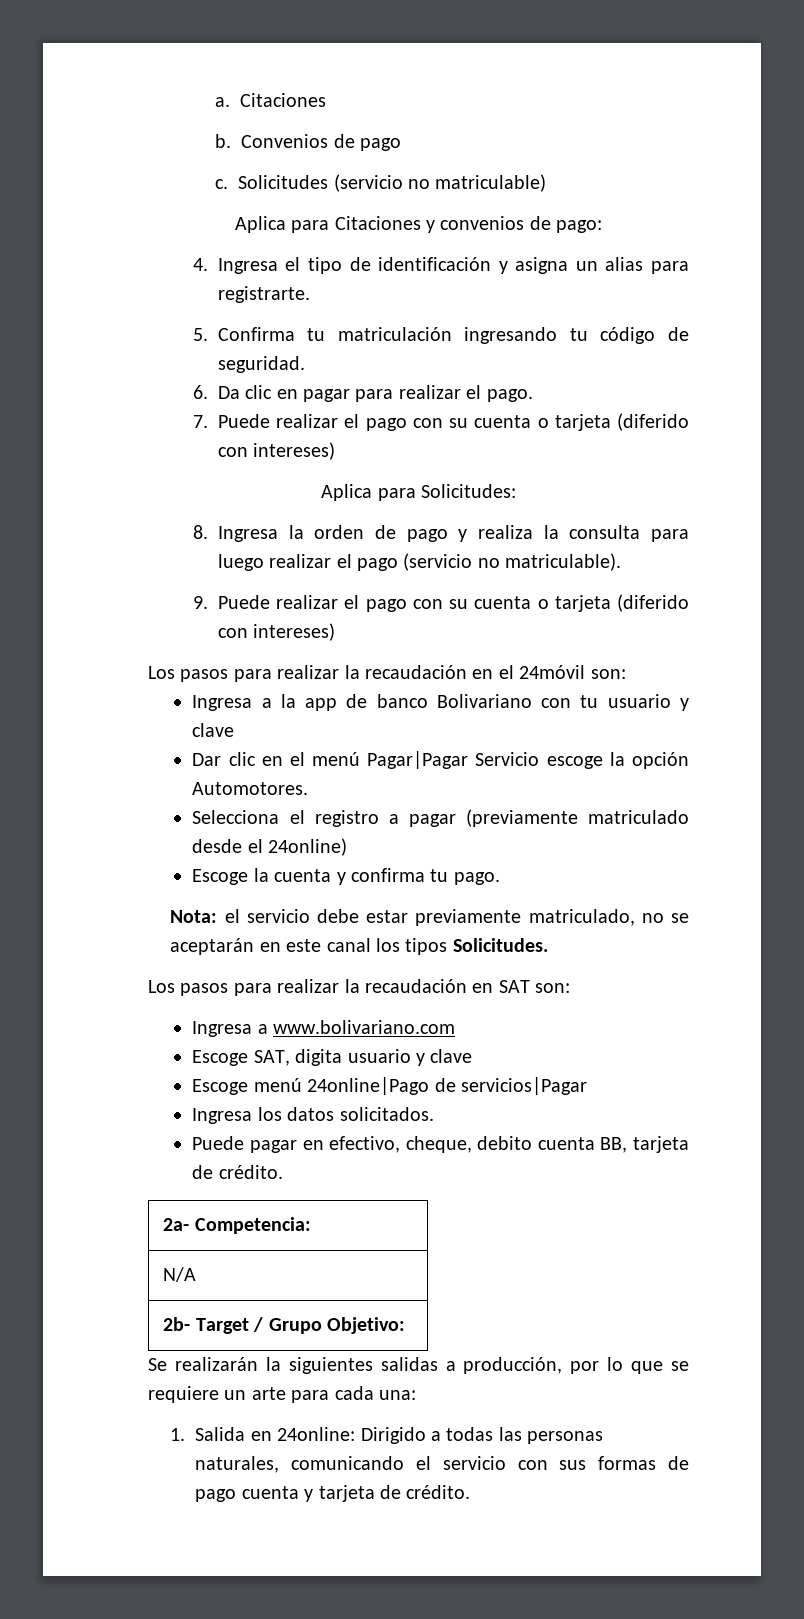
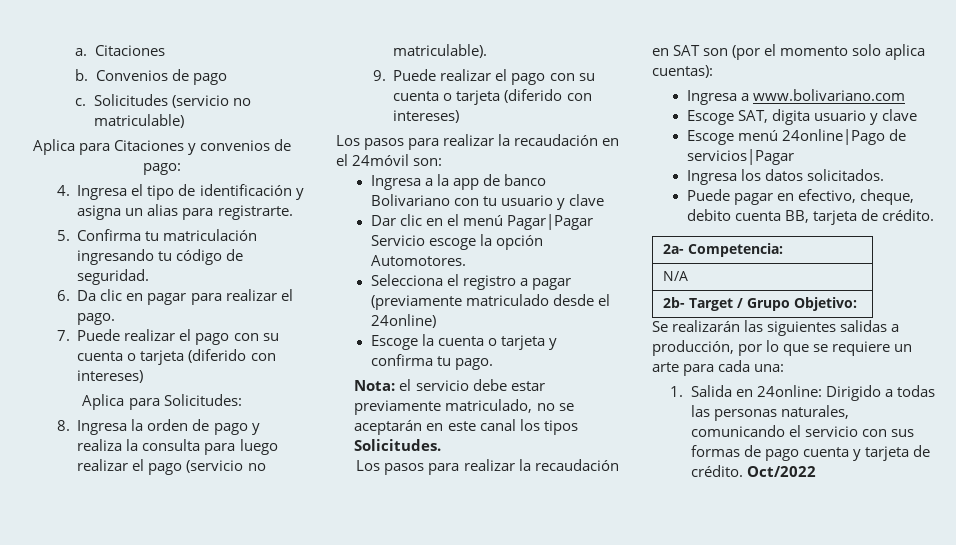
(332, 875) none -> [488,335,546,350] o tarjeta
[535,983,571,993] son: -> [703,44,926,60] [652,65,713,78] son (por el momento solo aplica cuentas):
[265,1357,281,1371] la -> [744,320,764,332] las
(471, 1492) none -> [746,466,816,477] Oct/2022

